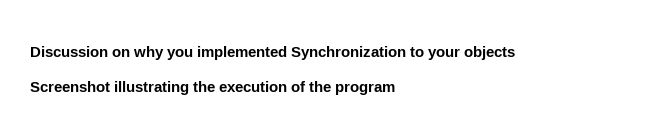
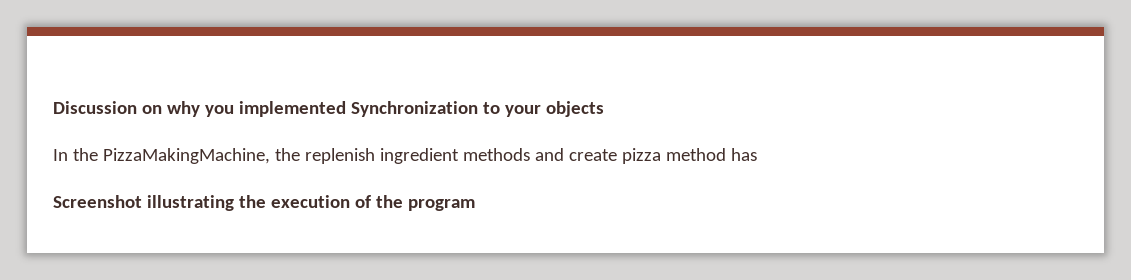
(516, 53) none -> [53,148,757,164] // In the PizzaMakingMachine, the replenish ingredient methods and create pizza method has

